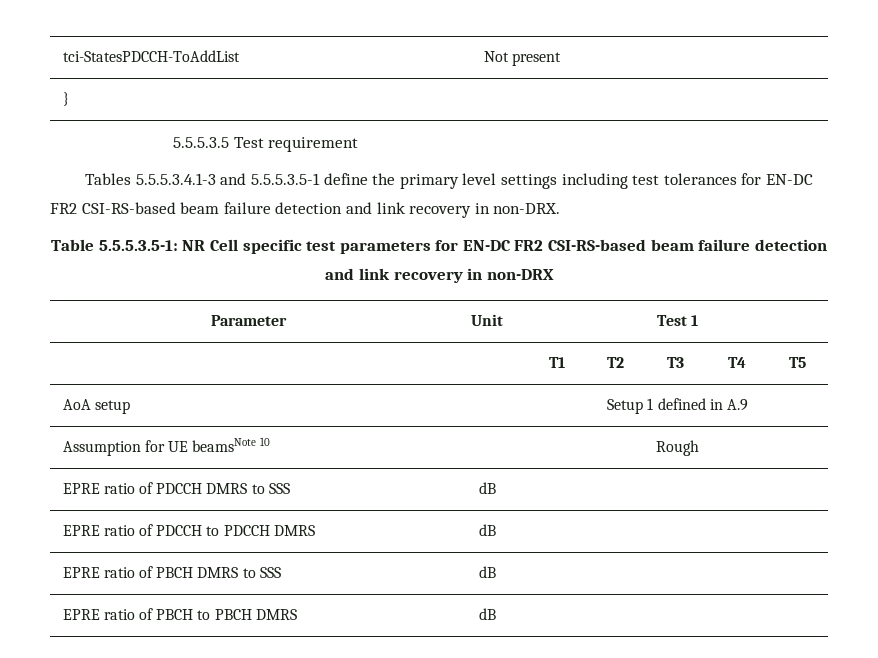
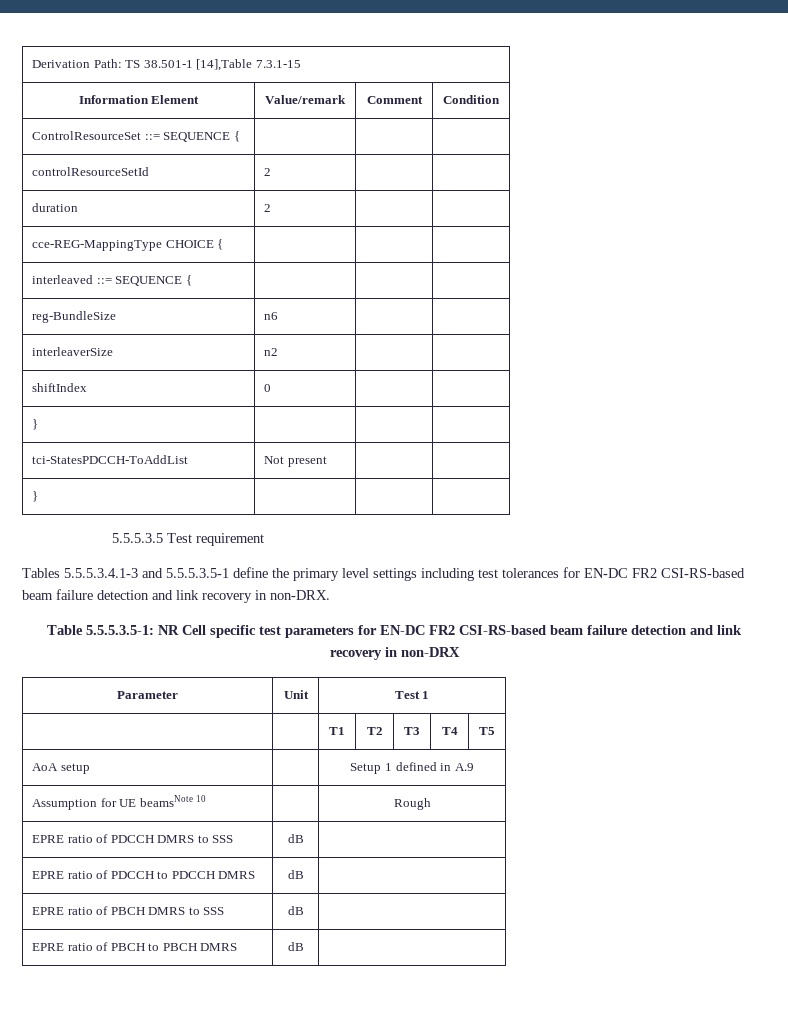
(62, 56) none -> [32,59,301,71] [78,95,200,104] [265,95,346,104] [366,96,423,104] [443,95,500,104] [32,131,240,142] [32,167,150,176] [264,168,272,176] [32,203,79,212] [264,204,272,212] [32,239,224,251] [32,275,192,286] [32,311,117,323] [264,312,279,320] [32,347,114,356] [264,348,279,356] [32,383,88,392] [264,384,272,392] [32,419,39,430] Derivation Path: TS 38.501-1 [14],Table 7.3.1-15 // Information Element | Value/remark | Comment | Condition // ControlResourceSet ::= SEQUENCE { | | | // controlResourceSetId | 2 | | // duration | 2 | | // cce-REG-MappingType CHOICE { | | | // interleaved ::= SEQUENCE { | | | // reg-BundleSize | n6 | | // interleaverSize | n2 | | // shiftIndex | 0 | | // } | | | //

